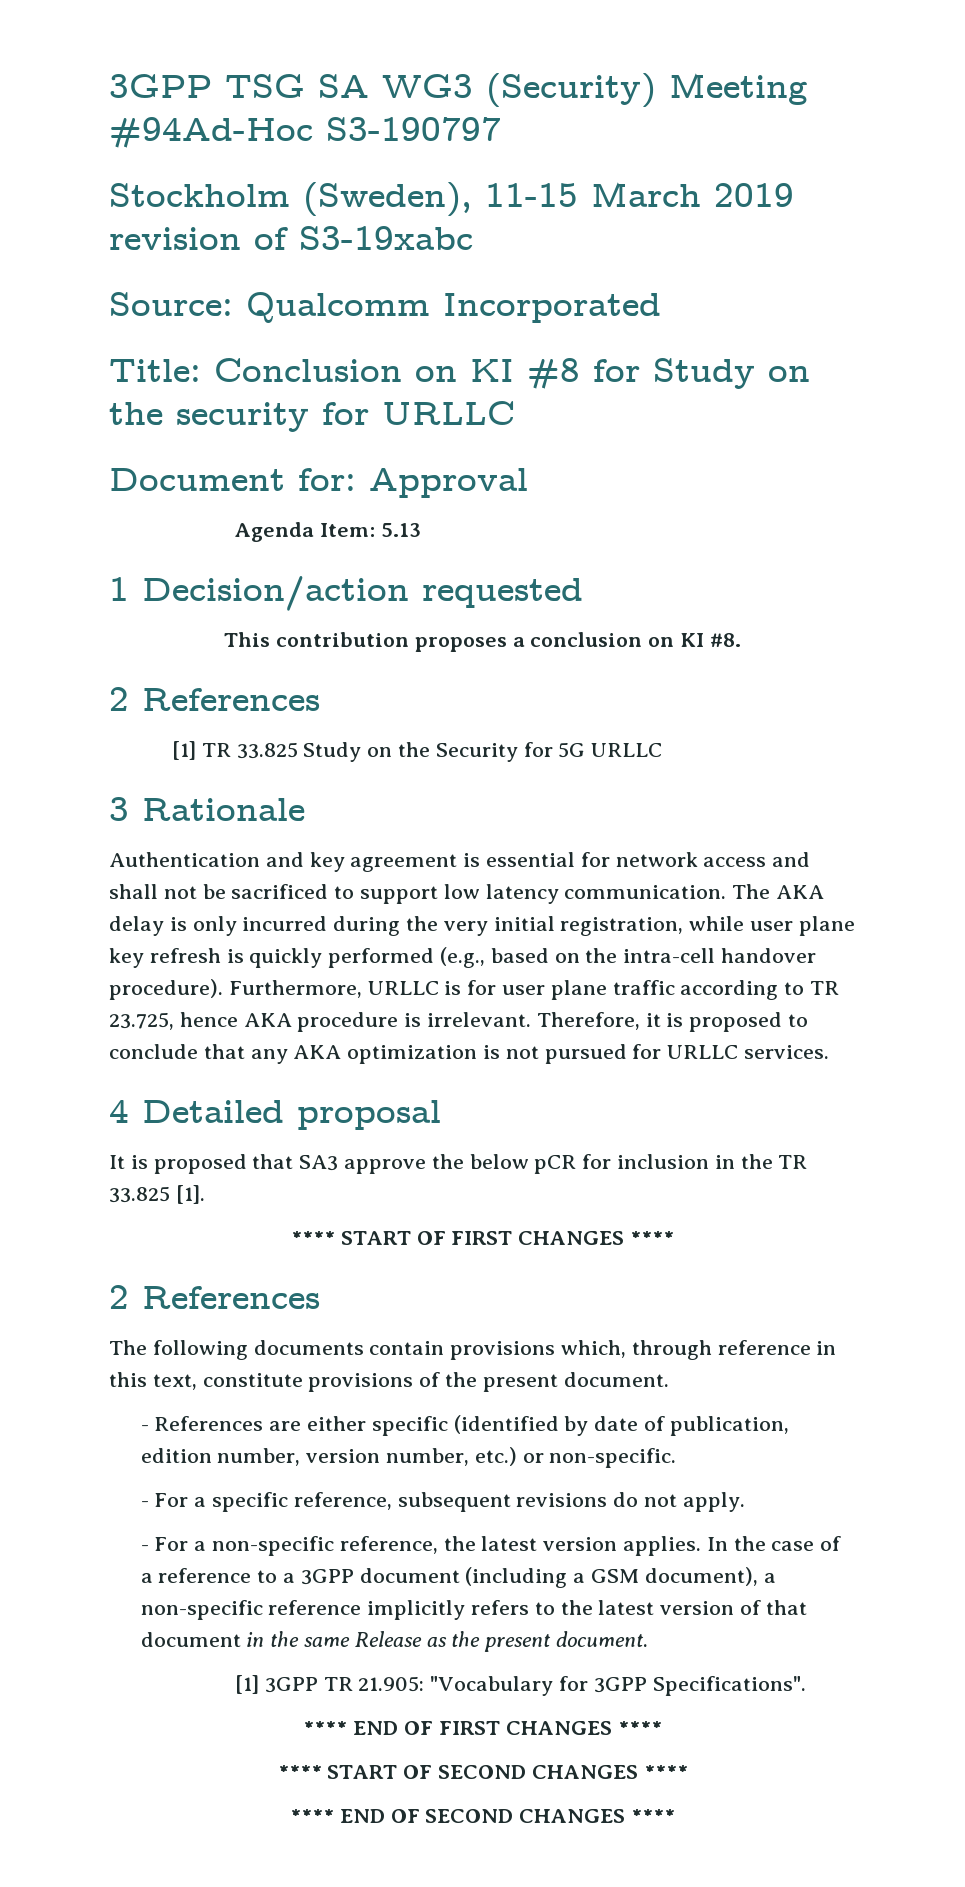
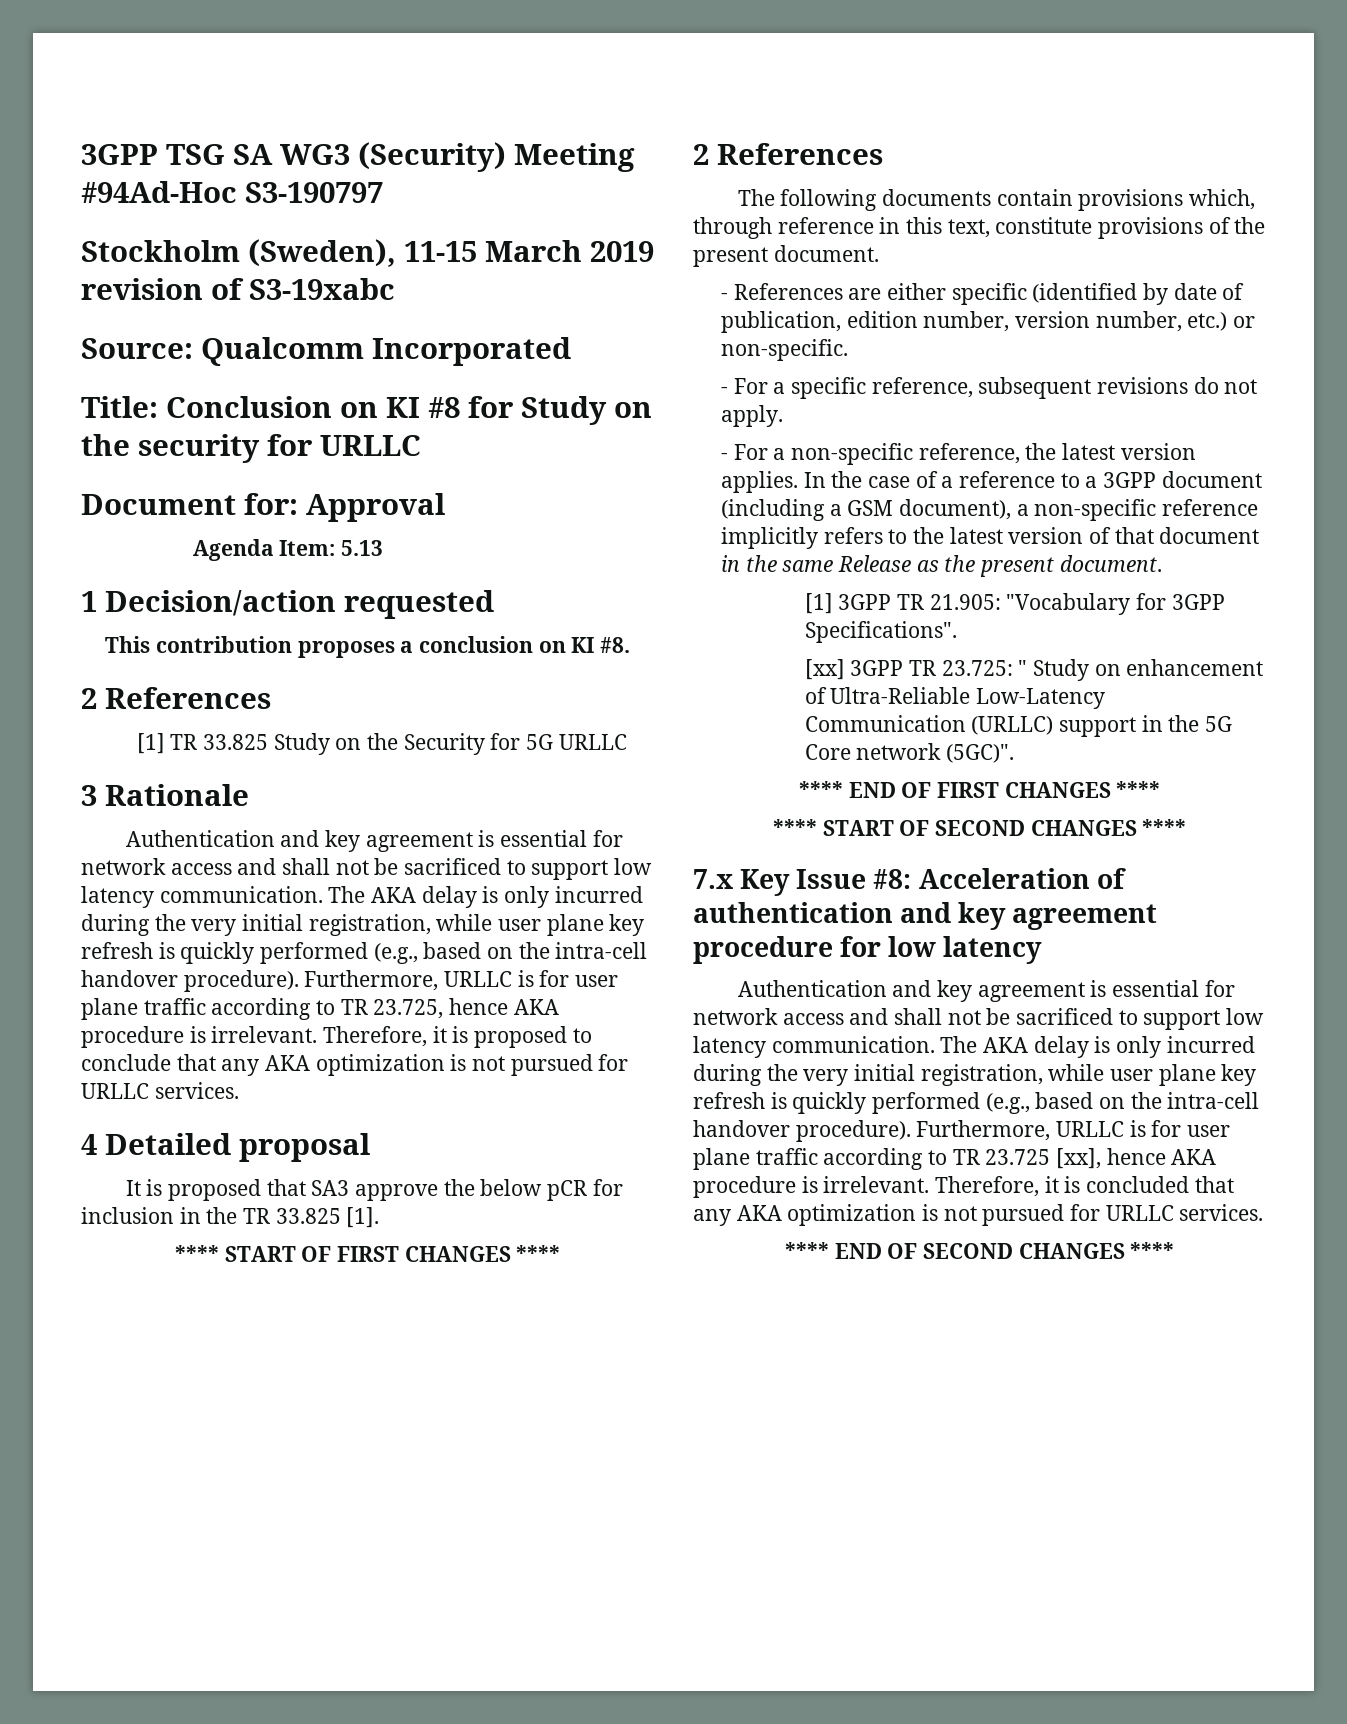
(806, 1686) none -> [804,659,1264,681] [804,687,1105,709] [804,715,1232,737] [804,743,1014,763] // [xx] 3GPP TR 23.725: " Study on enhancement of Ultra-Reliable Low-Latency Communication (URLLC) support in the 5G Core network (5GC)".
(688, 1772) none -> [693,868,1126,896] [693,902,1158,930] [693,936,1043,964] [737,980,1235,1002] [693,1008,1265,1030] [693,1036,1255,1058] [693,1064,1257,1086] [693,1092,1260,1114] [693,1120,1231,1142] [693,1148,1217,1170] [693,1176,1234,1198] [693,1204,1264,1226] // 7.x Key Issue #8: Acceleration of authentication and key agreement procedure for low latency // Authentication and key agreement is essential for network access and shall not be sacrificed to support low latency communication. The AKA delay is only incurred during the very initial registration, while user plane key refresh is quickly performed (e.g., based on the intra-cell handover procedure). Furthermore, URLLC is for user plane traffic according to TR 23.725 [xx], hence AKA procedure is irrelevant. Therefore, it is concluded that any AKA optimization is not pursued for URLLC services.

